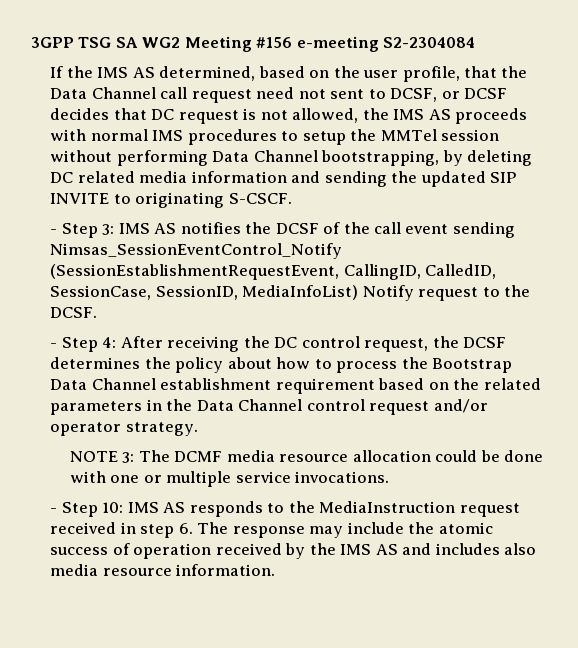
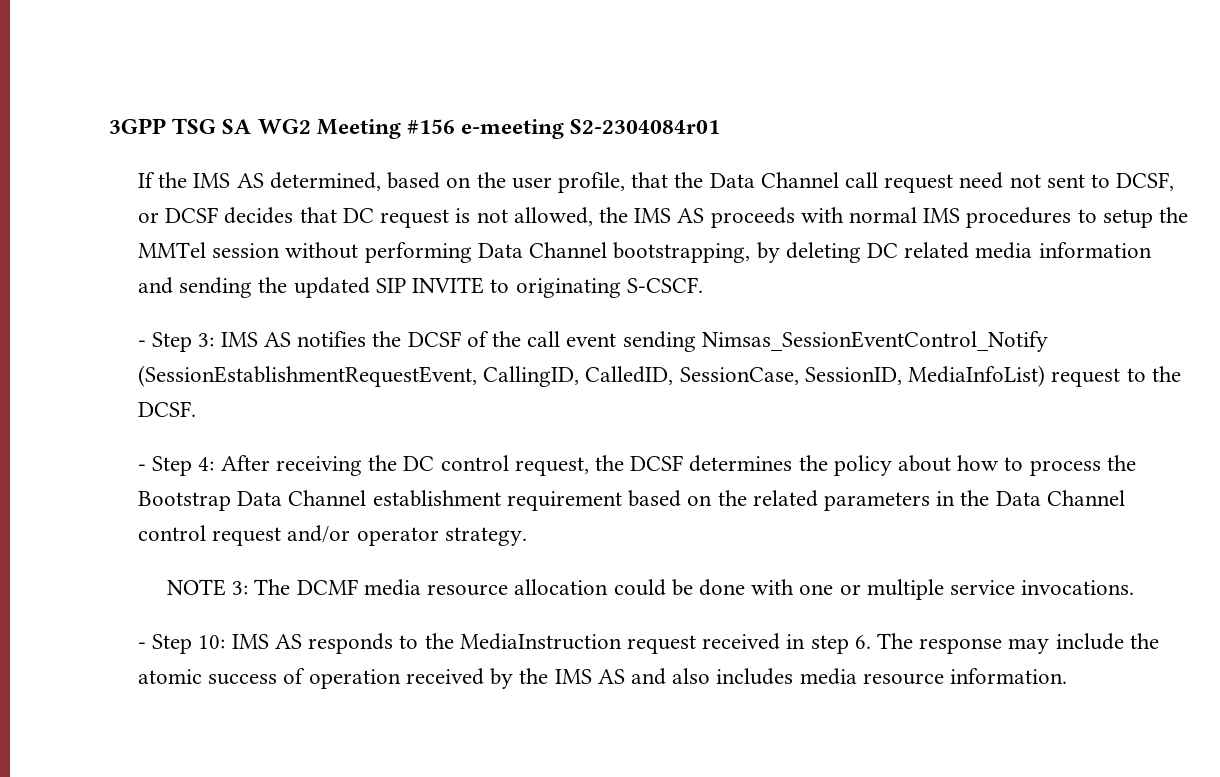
[383,37,476,48] S2-2304084 -> [570,119,721,134] S2-2304084r01
[362,285,414,301] Notify -> (1046, 376) none
[435,543,536,555] includes also -> [672,668,794,685] also includes

